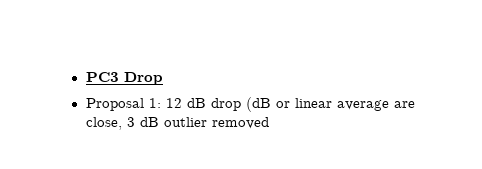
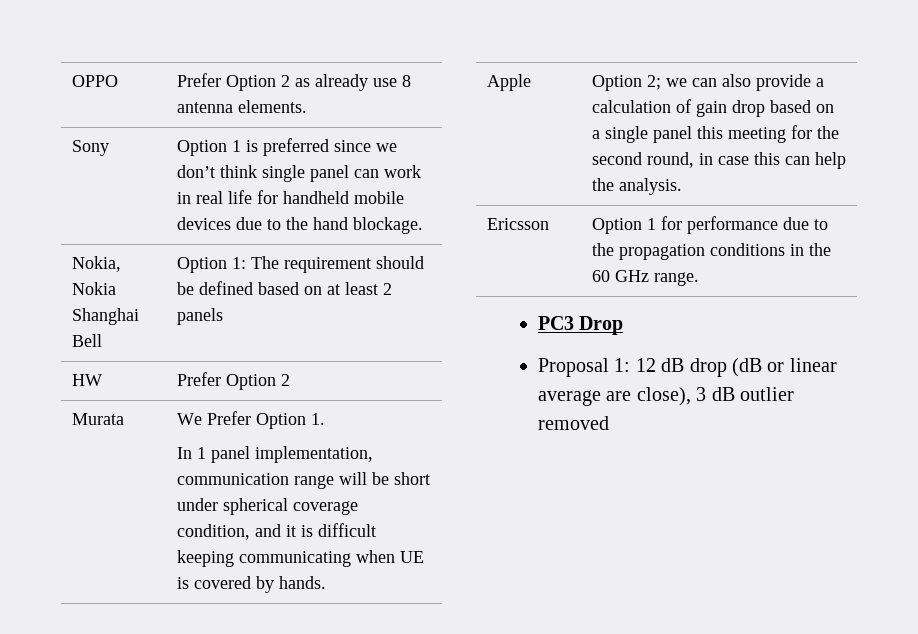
(85, 77) none -> [71,75,118,87] [176,73,411,91] [176,100,307,113] [71,140,109,156] [176,138,397,156] [176,165,421,182] [176,190,404,204] [176,217,423,234] [71,256,121,272] [71,282,116,295] [71,308,139,325] [71,334,102,347] [176,256,424,273] [176,281,392,295] [176,308,223,325] [71,374,102,386] [176,372,290,390] [71,413,124,425] [176,411,325,429] [176,446,373,463] [176,472,430,489] [176,498,358,515] [176,523,376,540] [176,550,424,567] [176,576,326,593] [486,74,531,91] [591,74,824,91] [591,99,834,117] [591,125,839,143] [591,152,846,169] [591,178,682,195] [486,218,549,230] [591,216,828,234] [591,243,831,260] [591,270,699,286] OPPO | Prefer Option 2 as already use 8 antenna elements. // Sony | Option 1 is preferred since we don’t think single panel can work in real life for handheld mobile devices due to the hand blockage. // Nokia, Nokia Shanghai Bell | Option 1: The requirement should be defined based on at least 2 panels // HW | Prefer Option 2 // Murata | We Prefer Option 1. // In 1 panel implementation, communication range will be short under spherical coverage condition, and it is difficult keeping communicating when UE is covered by hands. // Apple | Option 2; we can also provide a calculation of gain drop based on a single panel this meeting for the second round, in case this can help the analysis. // Ericsson | Option 1 for performance due to the propagation conditions in the 60 GHz range. //
[85,117,122,130] close, -> [636,387,691,406] close),

